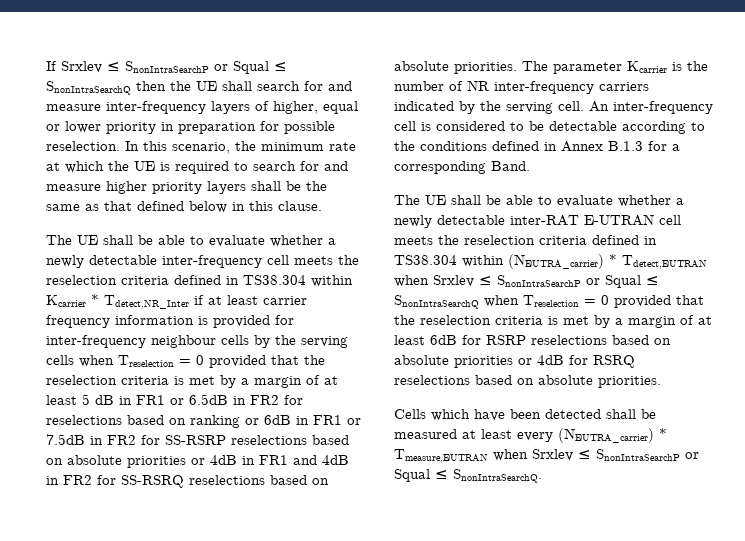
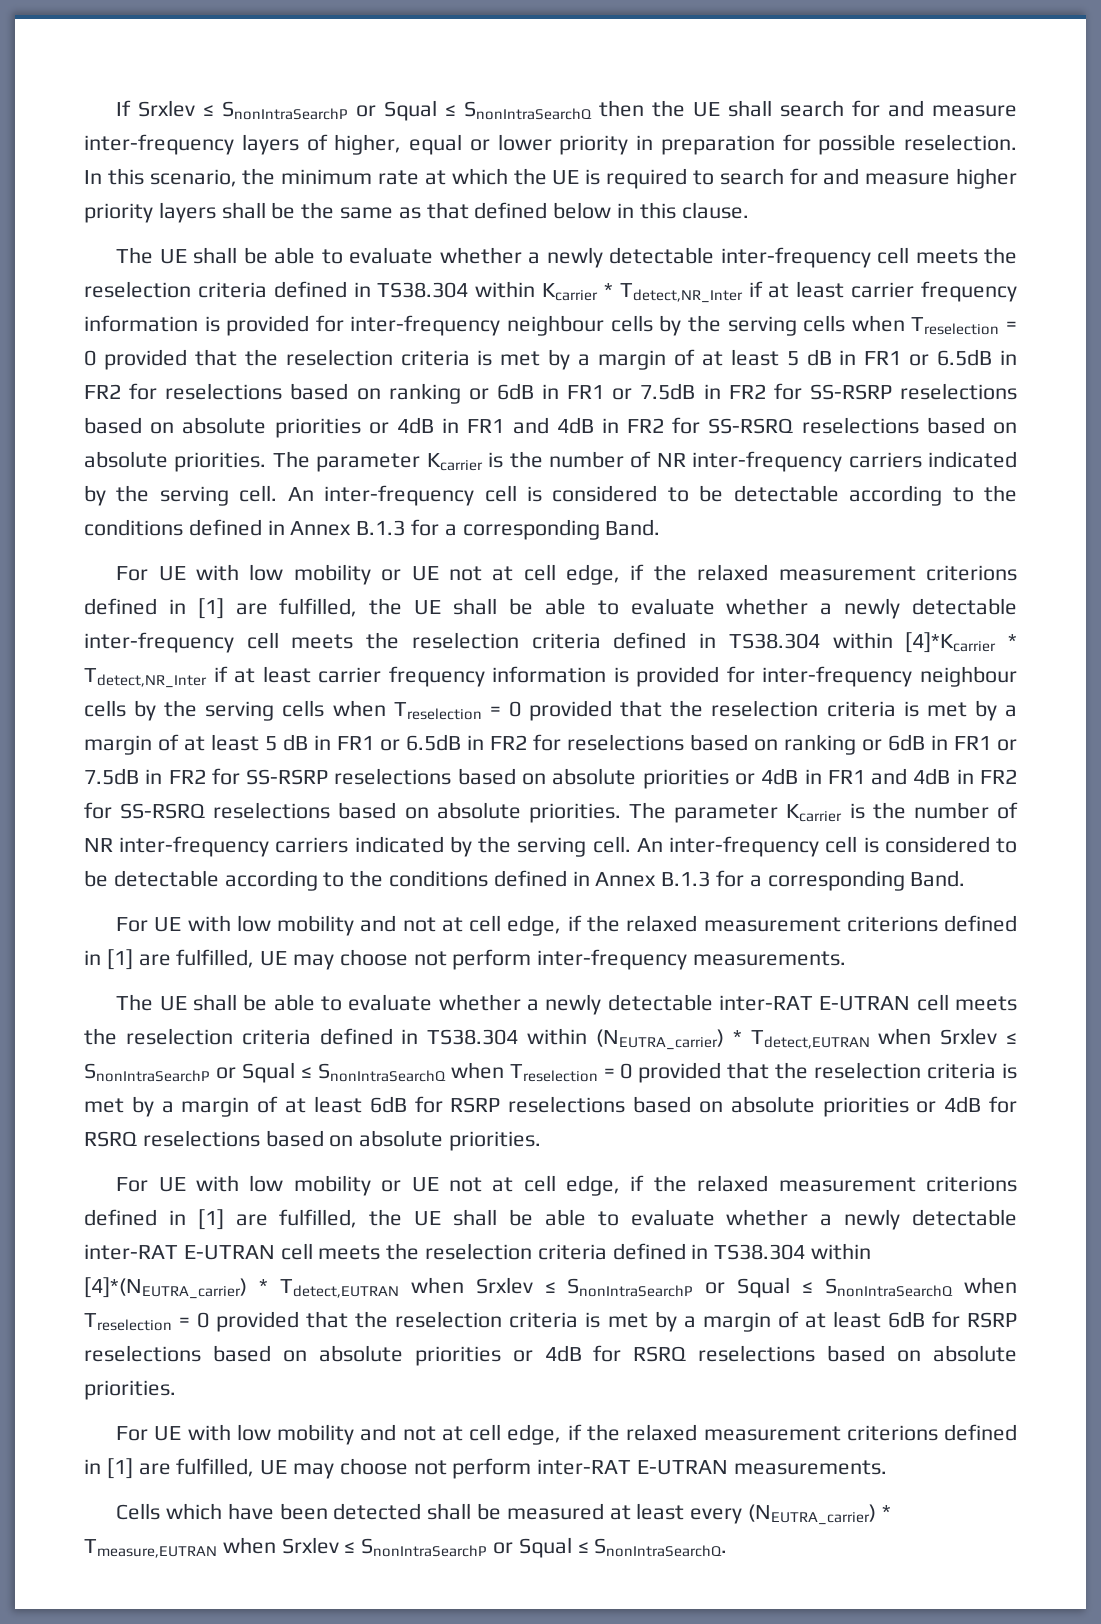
(530, 166) none -> [116,564,1017,585] [84,598,1018,619] [84,632,1018,653] [84,666,1017,688] [84,700,1017,721] [84,734,1017,755] [84,768,1017,789] [84,802,1019,823] [84,836,1018,857] [84,870,966,891] [116,915,1017,936] [84,949,847,970] // For UE with low mobility or UE not at cell edge, if the relaxed measurement criterions defined in [1] are fulfilled, the UE shall be able to evaluate whether a newly detectable inter-frequency cell meets the reselection criteria defined in TS38.304 within [4]*Kcarrier * Tdetect,NR_Inter if at least carrier frequency information is provided for inter-frequency neighbour cells by the serving cells when Treselection = 0 provided that the reselection criteria is met by a margin of at least 5 dB in FR1 or 6.5dB in FR2 for reselections based on ranking or 6dB in FR1 or 7.5dB in FR2 for SS-RSRP reselections based on absolute priorities or 4dB in FR1 and 4dB in FR2 for SS-RSRQ reselections based on absolute priorities. The parameter Kcarrier is the number of NR inter-frequency carriers indicated by the serving cell. An inter-frequency cell is considered to be detectable according to the conditions defined in Annex B.1.3 for a corresponding Band. // For UE with low mobility and not at cell edge, if the relaxed measurement criterions defined in [1] are fulfilled, UE may choose not perform inter-frequency measurements.
(661, 382) none -> [116,1175,1017,1196] [84,1209,1018,1230] [84,1243,872,1260] [84,1277,1017,1299] [84,1311,1017,1332] [84,1345,1017,1366] [84,1380,176,1400] [116,1424,1017,1445] [84,1458,887,1479] // For UE with low mobility or UE not at cell edge, if the relaxed measurement criterions defined in [1] are fulfilled, the UE shall be able to evaluate whether a newly detectable inter-RAT E-UTRAN cell meets the reselection criteria defined in TS38.304 within [4]*(NEUTRA_carrier) * Tdetect,EUTRAN when Srxlev ≤ SnonIntraSearchP or Squal ≤ SnonIntraSearchQ when Treselection = 0 provided that the reselection criteria is met by a margin of at least 6dB for RSRP reselections based on absolute priorities or 4dB for RSRQ reselections based on absolute priorities. // For UE with low mobility and not at cell edge, if the relaxed measurement criterions defined in [1] are fulfilled, UE may choose not perform inter-RAT E-UTRAN measurements.

